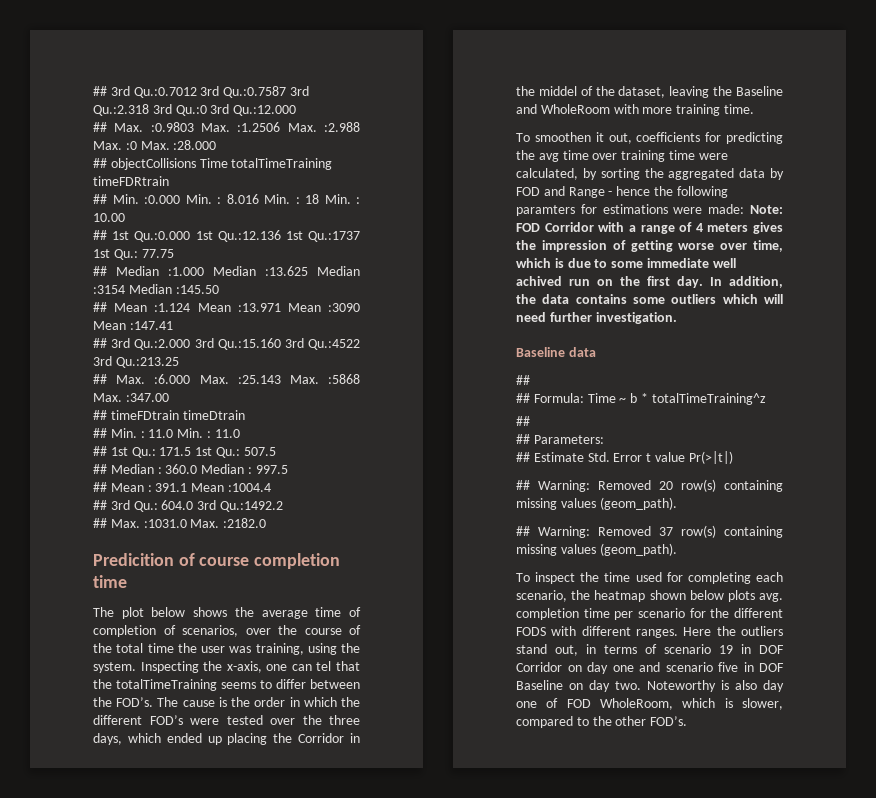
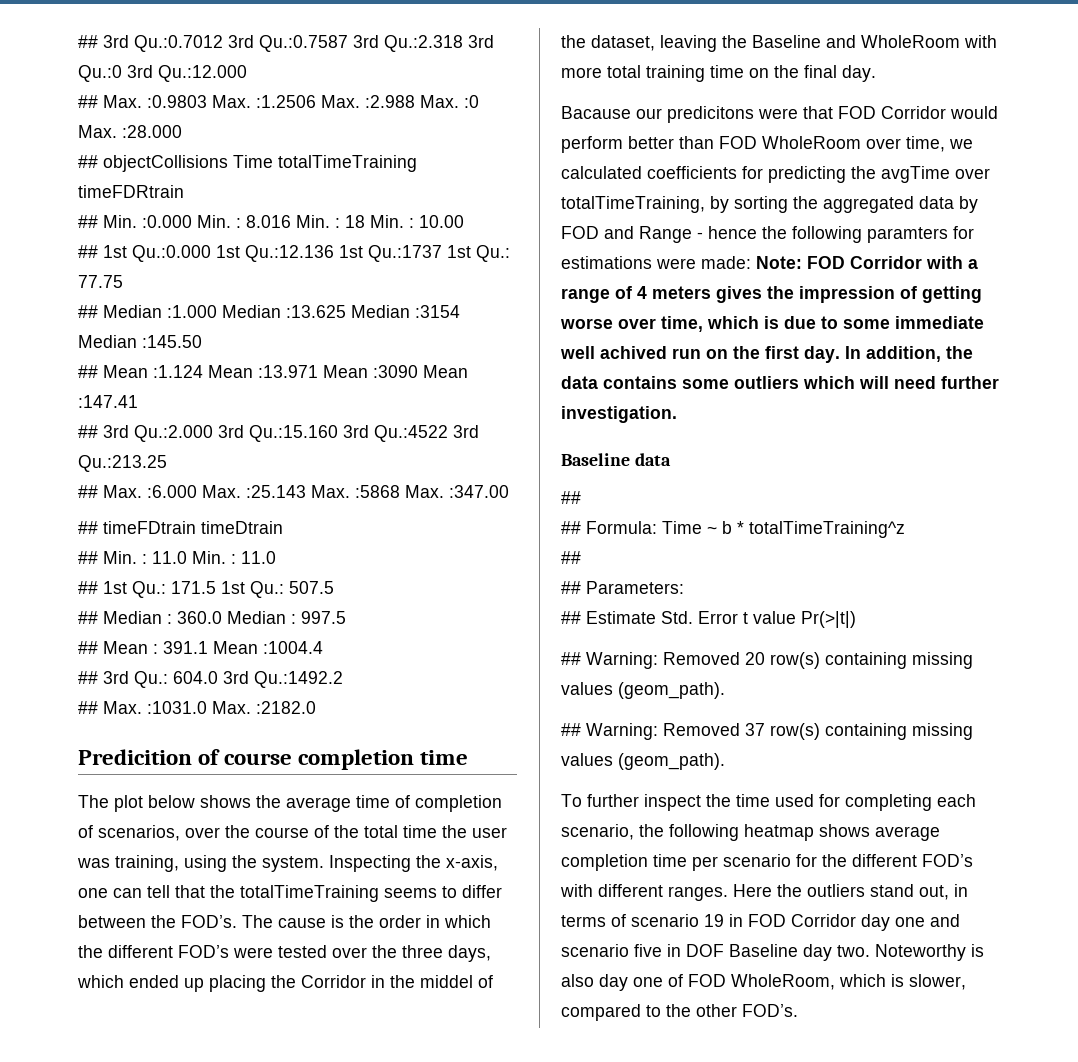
[316,661,332,671] tel -> [147,885,170,898] tell
[676,104,754,116] [516,132,783,144] [516,150,728,162] [516,168,578,180] training time. // To smoothen it out, coefficients for predicting the avg time over training time were calculated, -> [607,65,876,82] [561,106,998,123] [561,136,973,153] [561,166,990,183] [561,196,705,213] total training time on the final day. // Bacause our predicitons were that FOD Corridor would perform better than FOD WholeRoom over time, we calculated coefficients for predicting the avgTime over totalTimeTraining,
(530, 577) none -> [587,794,639,807] further
[594,590,783,602] heatmap shown below plots avg. -> [669,824,940,841] following heatmap shows average
[516,627,546,636] FODS -> [922,854,973,867] FOD’s
[759,645,784,654] [516,662,582,672] DOF Corridor on -> [748,914,856,927] FOD Corridor
[569,683,583,690] on -> (798, 950) none

